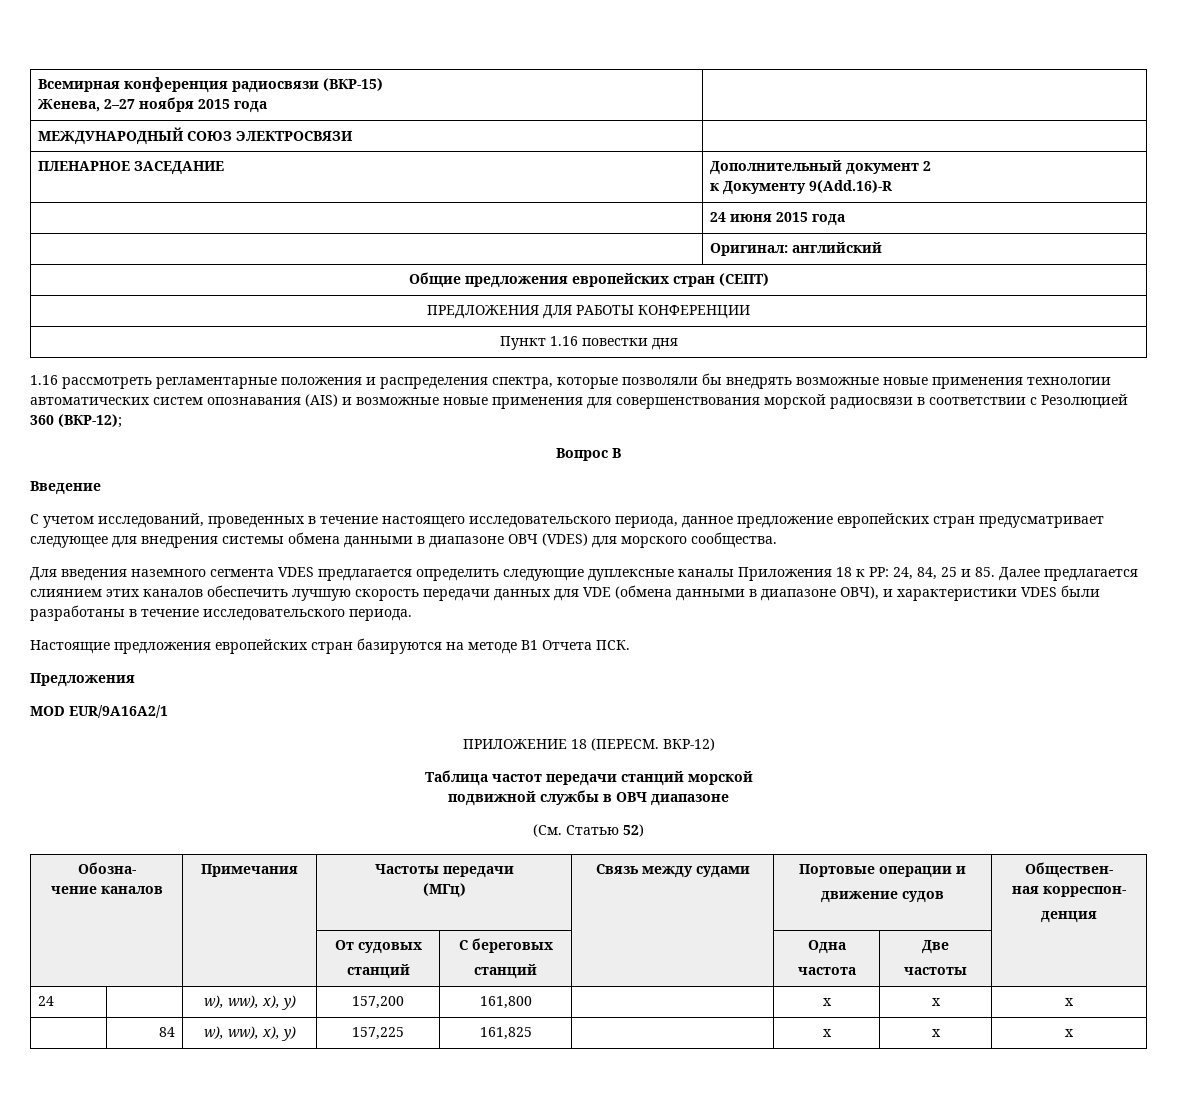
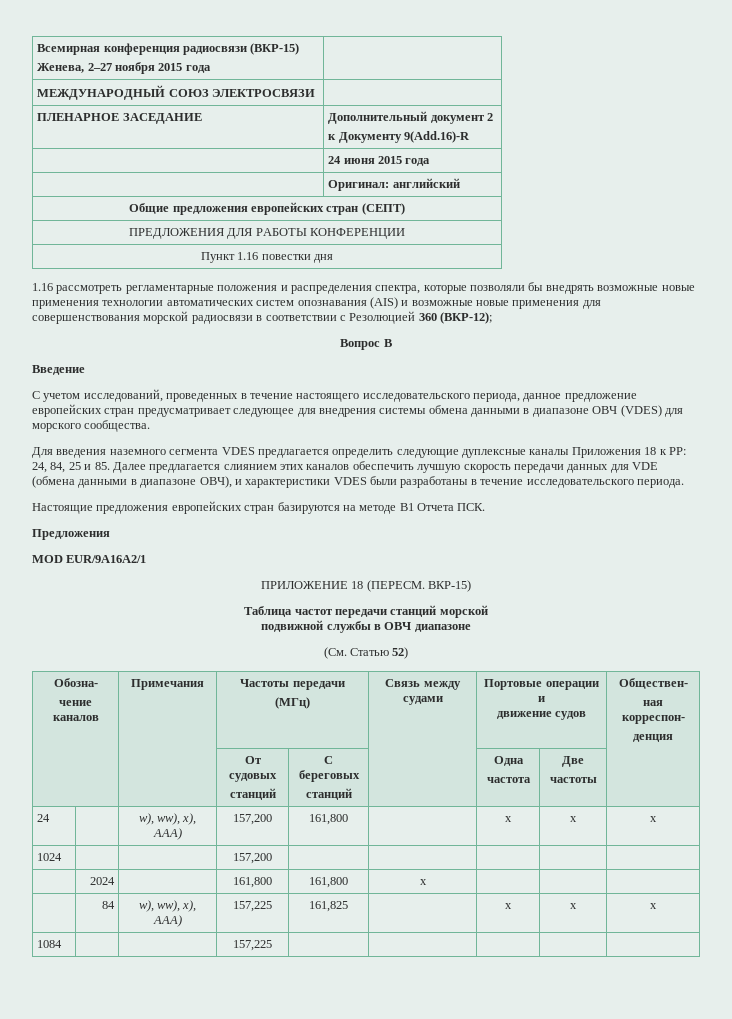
[662,738,715,751] ВКР-12) -> [428,580,472,592] ВКР-15)
[280,995,296,1010] y) -> [152,828,182,840] ААА)
(1074, 1002) none -> [37,853,63,861] [233,853,272,864] [89,877,115,885] [233,877,272,888] [309,877,348,888] [419,879,427,885] // 1024 | | | 157,200 | | | | | // | 2024 | | 161,800 | 161,800 | х | | |
[280,1026,296,1041] y) -> [152,915,182,927] ААА)
(1074, 1033) none -> [37,940,63,948] [233,940,272,951] // 1084 | | | 157,225 | | | | |

